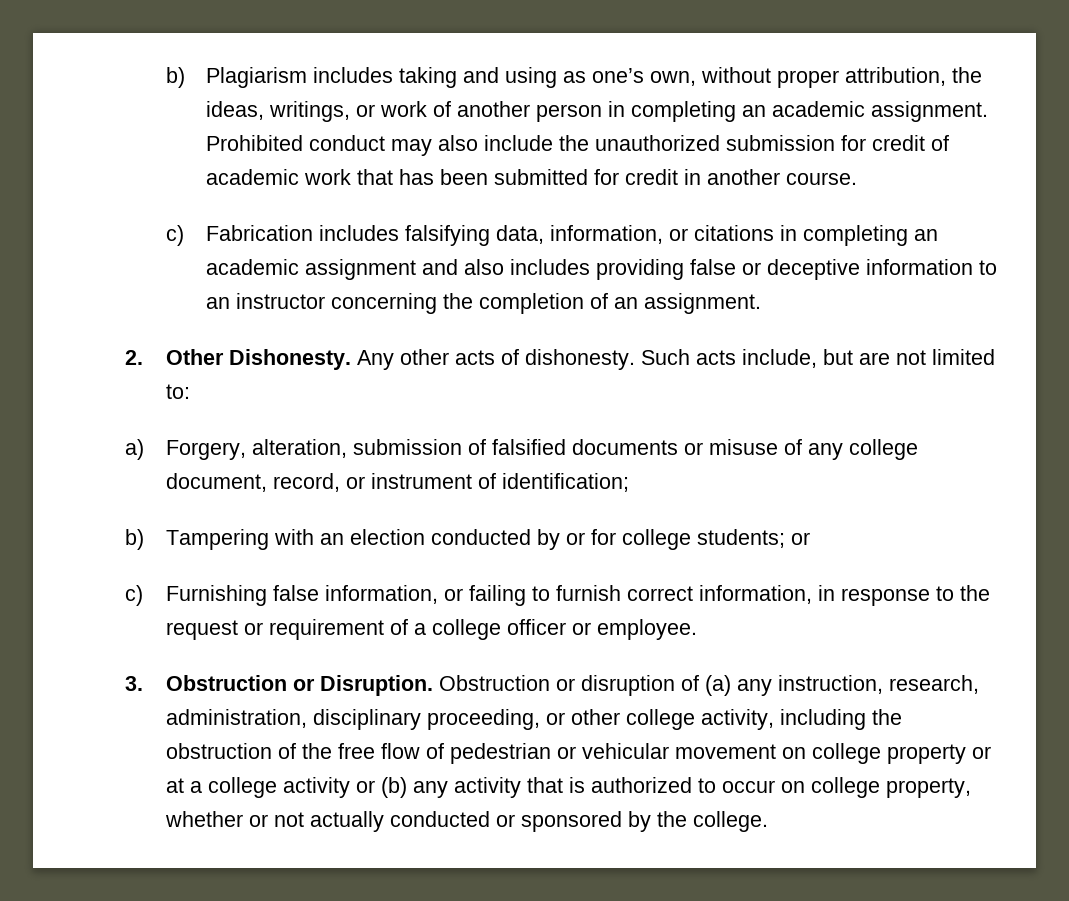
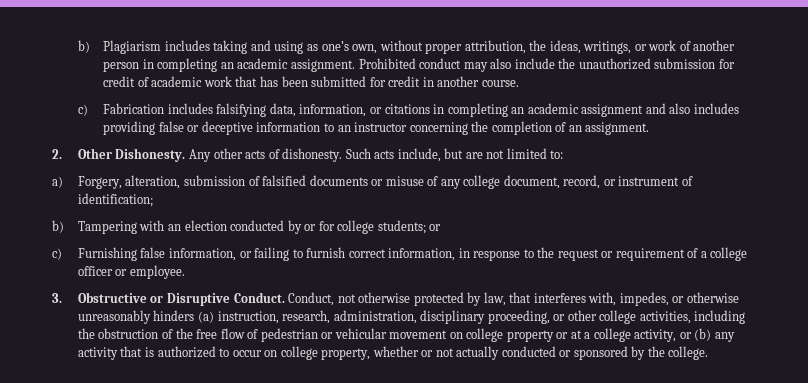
[165,675,772,696] Obstruction or Disruption. Obstruction or disruption of (a) any -> [77,292,739,306] [77,310,214,324] Obstructive or Disruptive Conduct. Conduct, not otherwise protected by law, that interferes with, impedes, or otherwise unreasonably hinders (a)
[700,709,774,730] activity, -> [639,311,691,324] activities,
[282,777,350,798] activity -> [634,329,677,342] activity,

